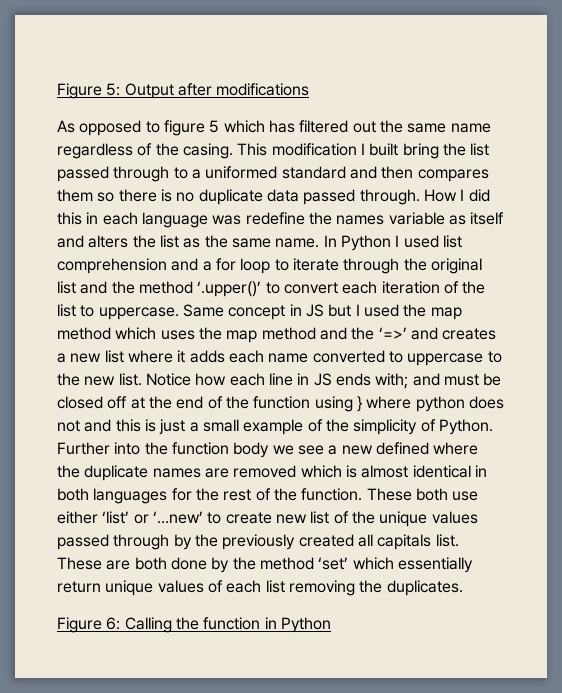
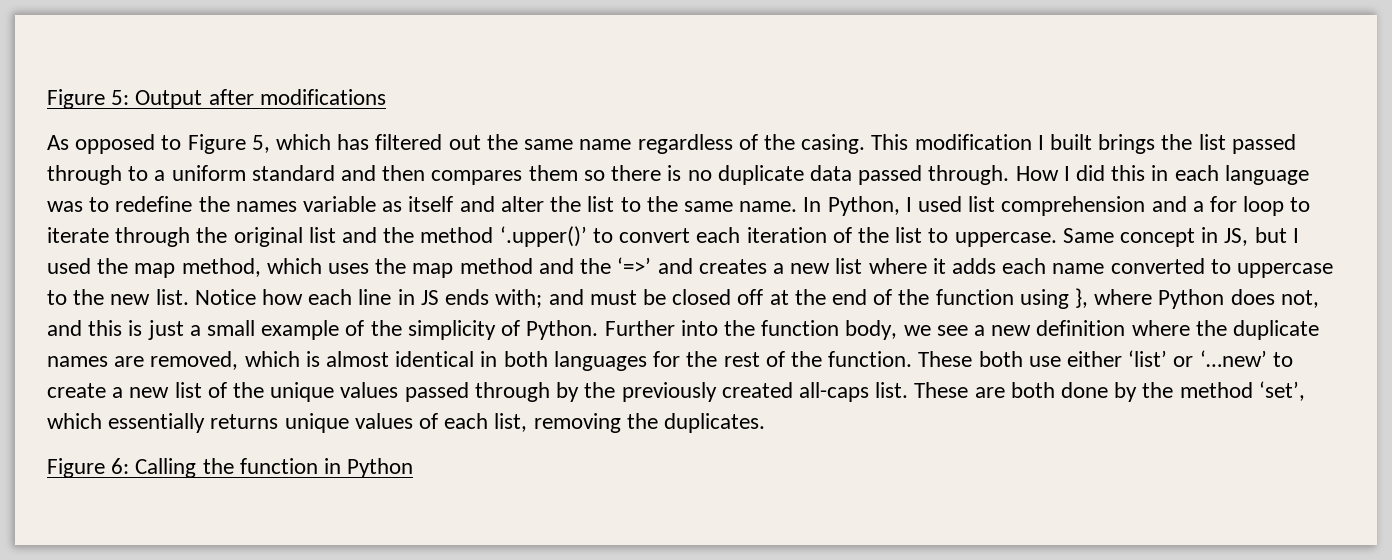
[163,120,220,136] figure 5 -> [187,134,270,154] Figure 5,
[402,143,439,159] bring -> [1098,134,1156,154] brings
[205,166,278,179] uniformed -> [171,165,246,181] uniform
(242, 220) none -> [89,197,110,212] to
[88,235,201,248] alters the list as -> [500,196,641,212] alter the list to
[340,235,391,251] Python -> [827,196,900,216] Python,
[305,304,324,317] JS -> [1224,228,1249,246] JS,
[57,327,111,340] method -> [181,258,261,277] method,
[356,396,504,412] [57,420,80,432] } where python does not -> [1075,288,1319,309] }, where Python does not,
[233,442,270,458] body -> [845,320,898,340] body,
[375,442,429,455] defined -> [1036,320,1126,336] definition
[233,465,297,478] removed -> [150,351,239,370] removed,
(272, 518) none -> [112,387,124,398] a
[357,534,432,550] all capitals -> [798,382,869,402] all-caps
[318,557,349,570] ‘set’ -> [1258,381,1305,401] ‘set’,
[57,581,101,593] return -> [210,414,279,429] returns
[265,580,285,593] list -> [494,413,528,432] list,

